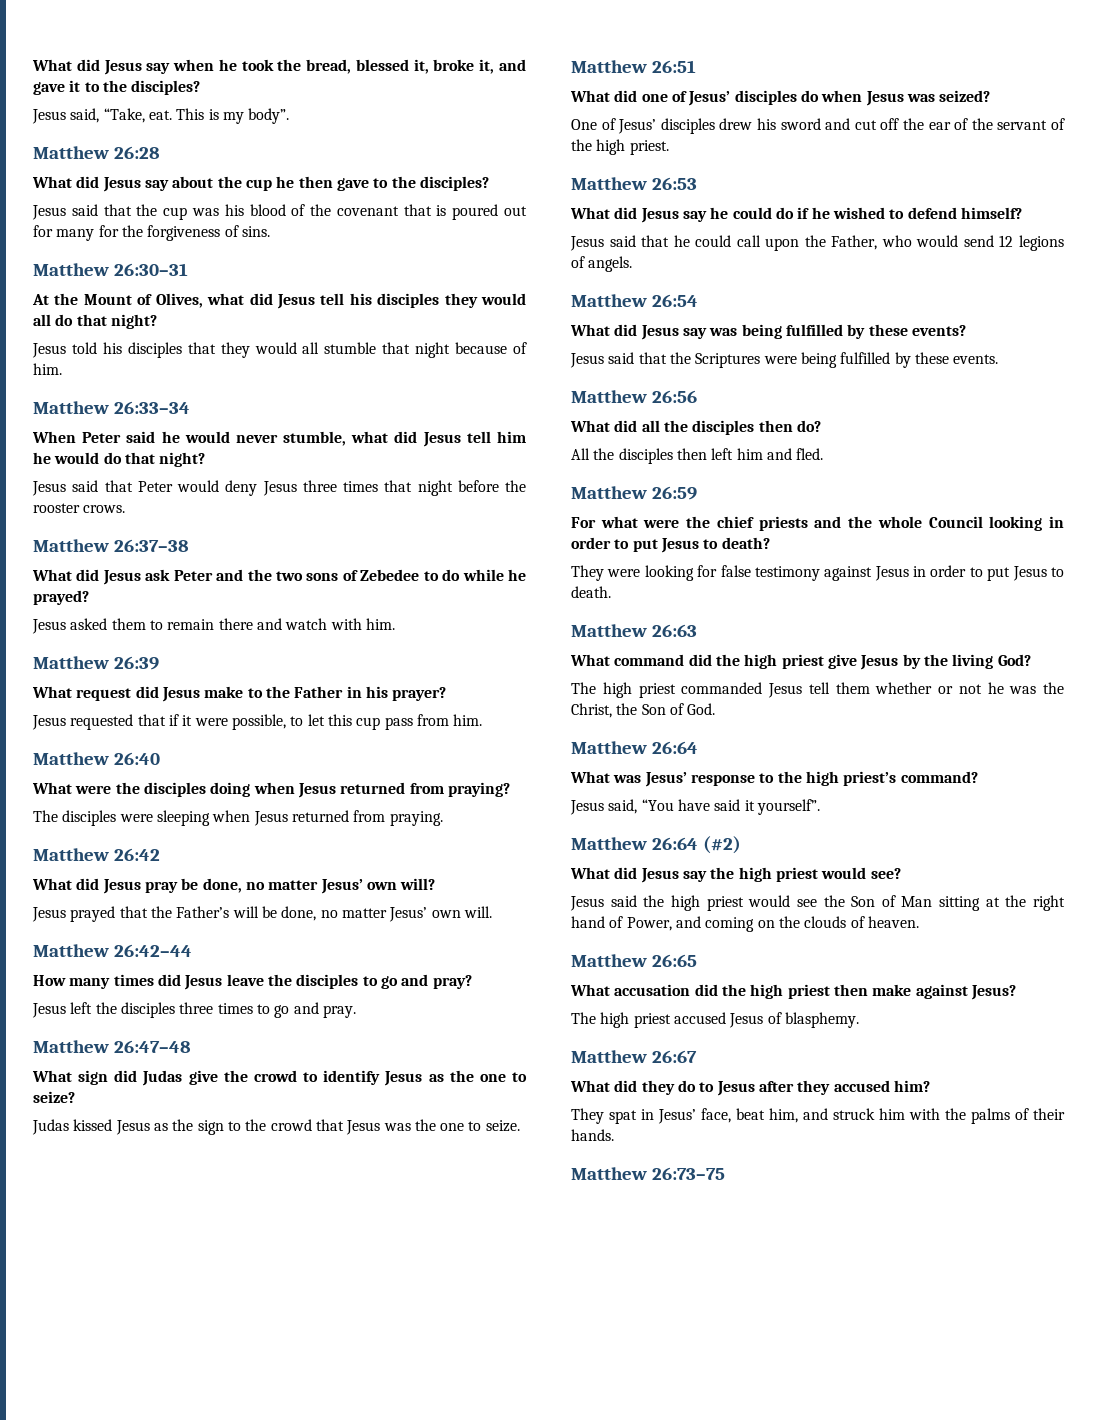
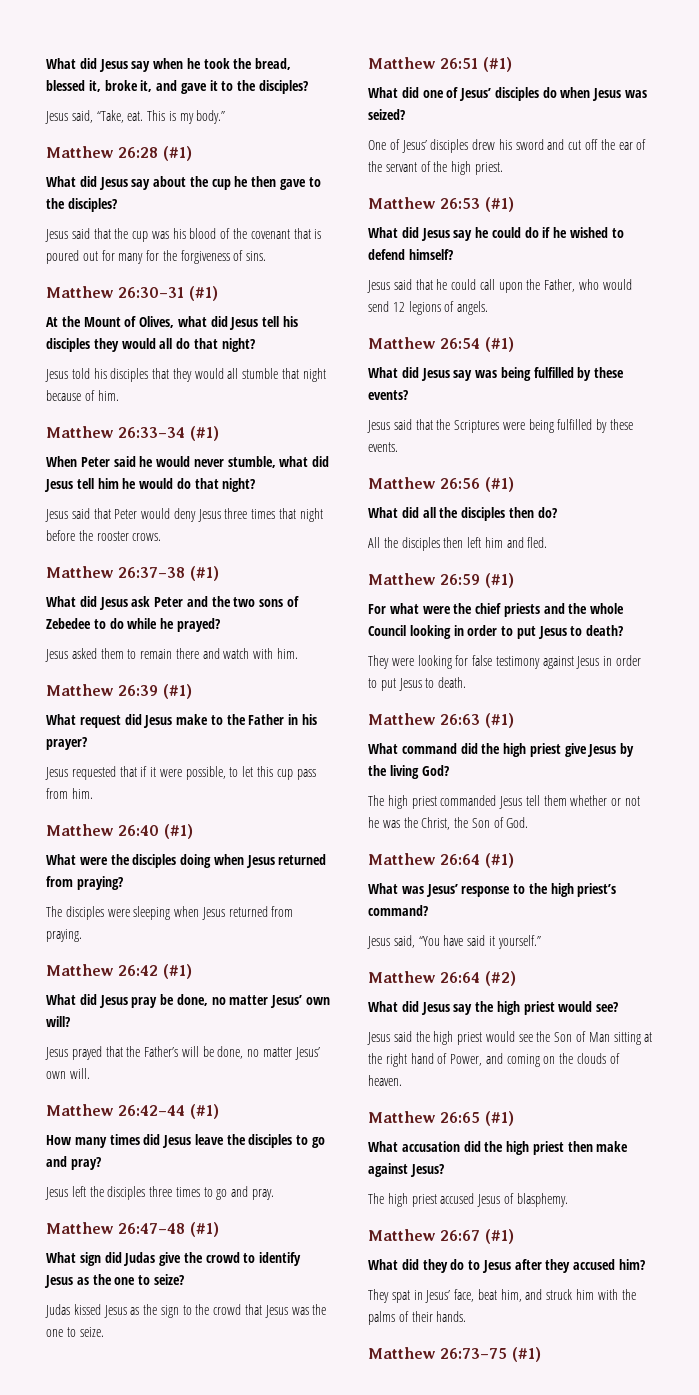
[248,108,290,124] body”. -> [196,110,226,124] body.”
(160, 152) none -> [162,146,192,161] (#1)
(188, 269) none -> [188,286,218,301] (#1)
(190, 407) none -> [189,426,219,441] (#1)
(189, 545) none -> [189,566,219,581] (#1)
(159, 663) none -> [162,684,192,699] (#1)
(160, 758) none -> [163,824,193,839] (#1)
(160, 854) none -> [162,964,192,979] (#1)
(192, 950) none -> [189,1104,219,1119] (#1)
(191, 1046) none -> [189,1222,219,1237] (#1)
(696, 66) none -> [482,57,512,72] (#1)
(697, 183) none -> [484,197,514,212] (#1)
(698, 300) none -> [484,337,514,352] (#1)
(697, 396) none -> [484,477,514,492] (#1)
(697, 493) none -> [484,573,514,588] (#1)
(697, 630) none -> [484,713,514,728] (#1)
(698, 747) none -> [484,853,514,868] (#1)
[756,799,820,815] yourself”. -> [497,935,541,949] yourself.”
(697, 960) none -> [484,1111,514,1126] (#1)
(697, 1056) none -> [484,1229,514,1244] (#1)
(725, 1173) none -> [511,1347,541,1362] (#1)

